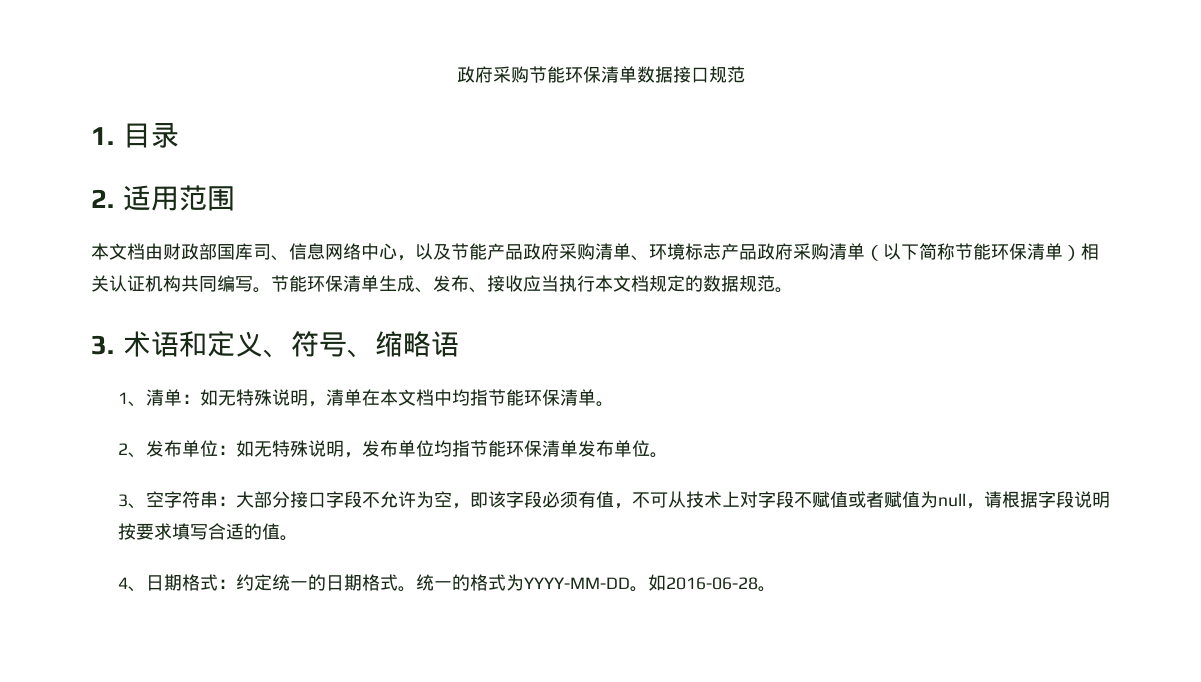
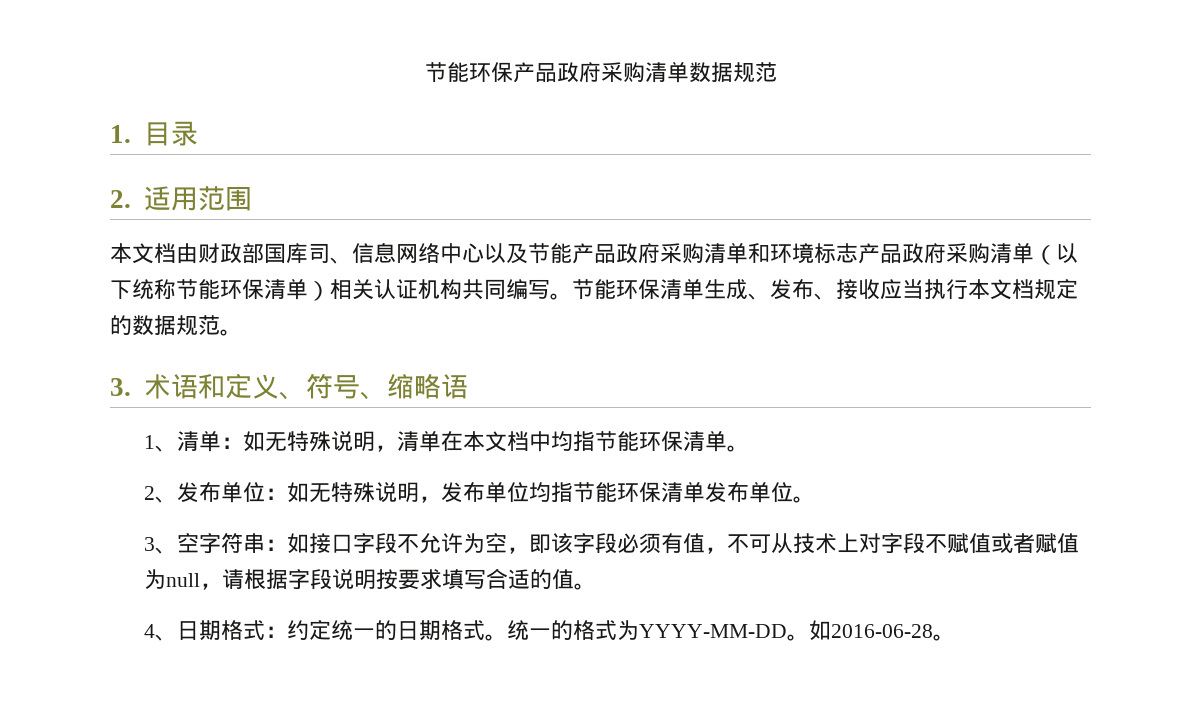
[456,66,601,83] 政府采购节能环保 -> [424,62,645,83] 节能环保产品政府采购
[672,66,709,83] 接口 -> (733, 72) none
[397,255,415,261] ， -> (484, 253) none
[631,255,649,261] 、 -> [748,243,770,263] 和
[919,243,937,260] 简 -> [132,279,154,299] 统
[235,491,290,508] 大部分 -> [287,533,310,554] 如

